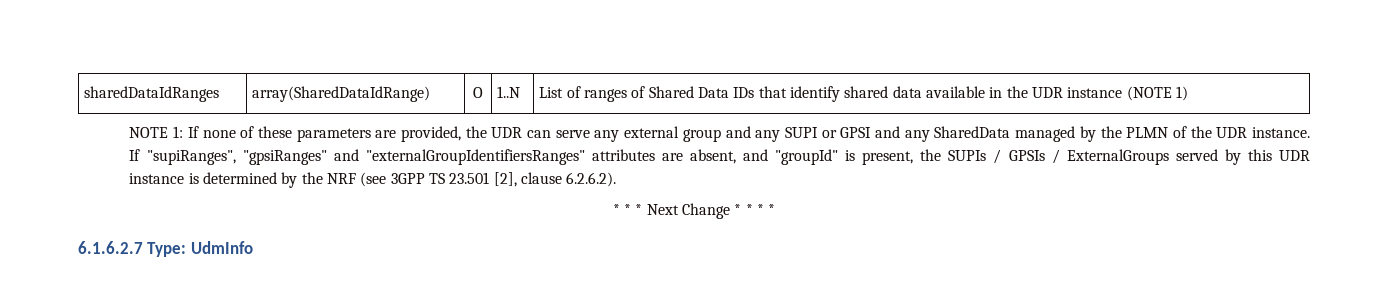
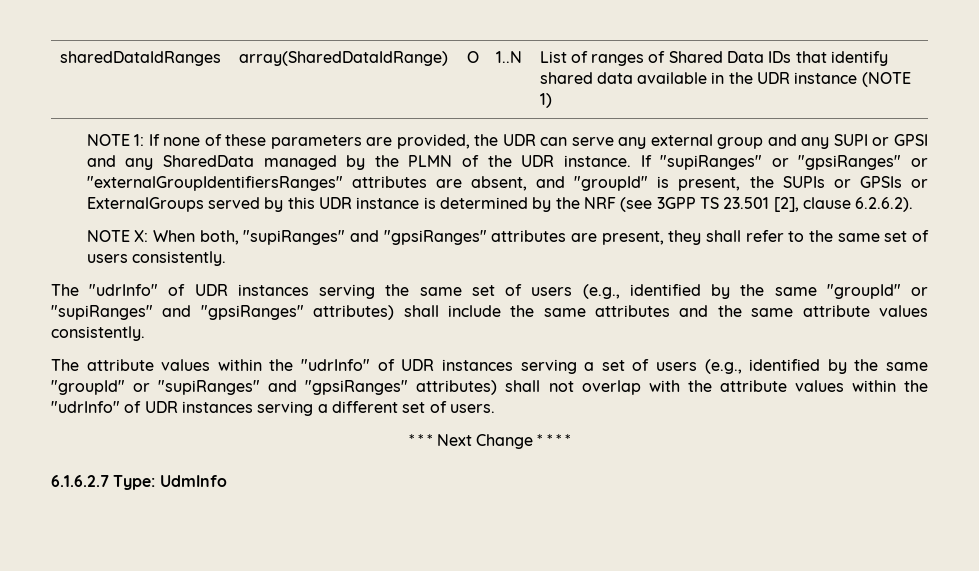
[146,149,359,165] "supiRanges", "gpsiRanges" and -> [660,155,929,170] "supiRanges" or "gpsiRanges" or
[993,149,1060,164] / GPSIs / -> [833,176,928,188] or GPSIs or
(617, 179) none -> [86,230,929,245] [86,251,227,266] [51,284,929,299] [51,305,928,320] [51,326,145,341] [51,359,928,374] [51,380,928,395] [51,401,495,416] // NOTE X: When both, "supiRanges" and "gpsiRanges" attributes are present, they shall refer to the same set of users consistently. // The "udrInfo" of UDR instances serving the same set of users (e.g., identified by the same "groupId" or "supiRanges" and "gpsiRanges" attributes) shall include the same attributes and the same attribute values consistently. // The attribute values within the "udrInfo" of UDR instances serving a set of users (e.g., identified by the same "groupId" or "supiRanges" and "gpsiRanges" attributes) shall not overlap with the attribute values within the "udrInfo" of UDR instances serving a different set of users.

